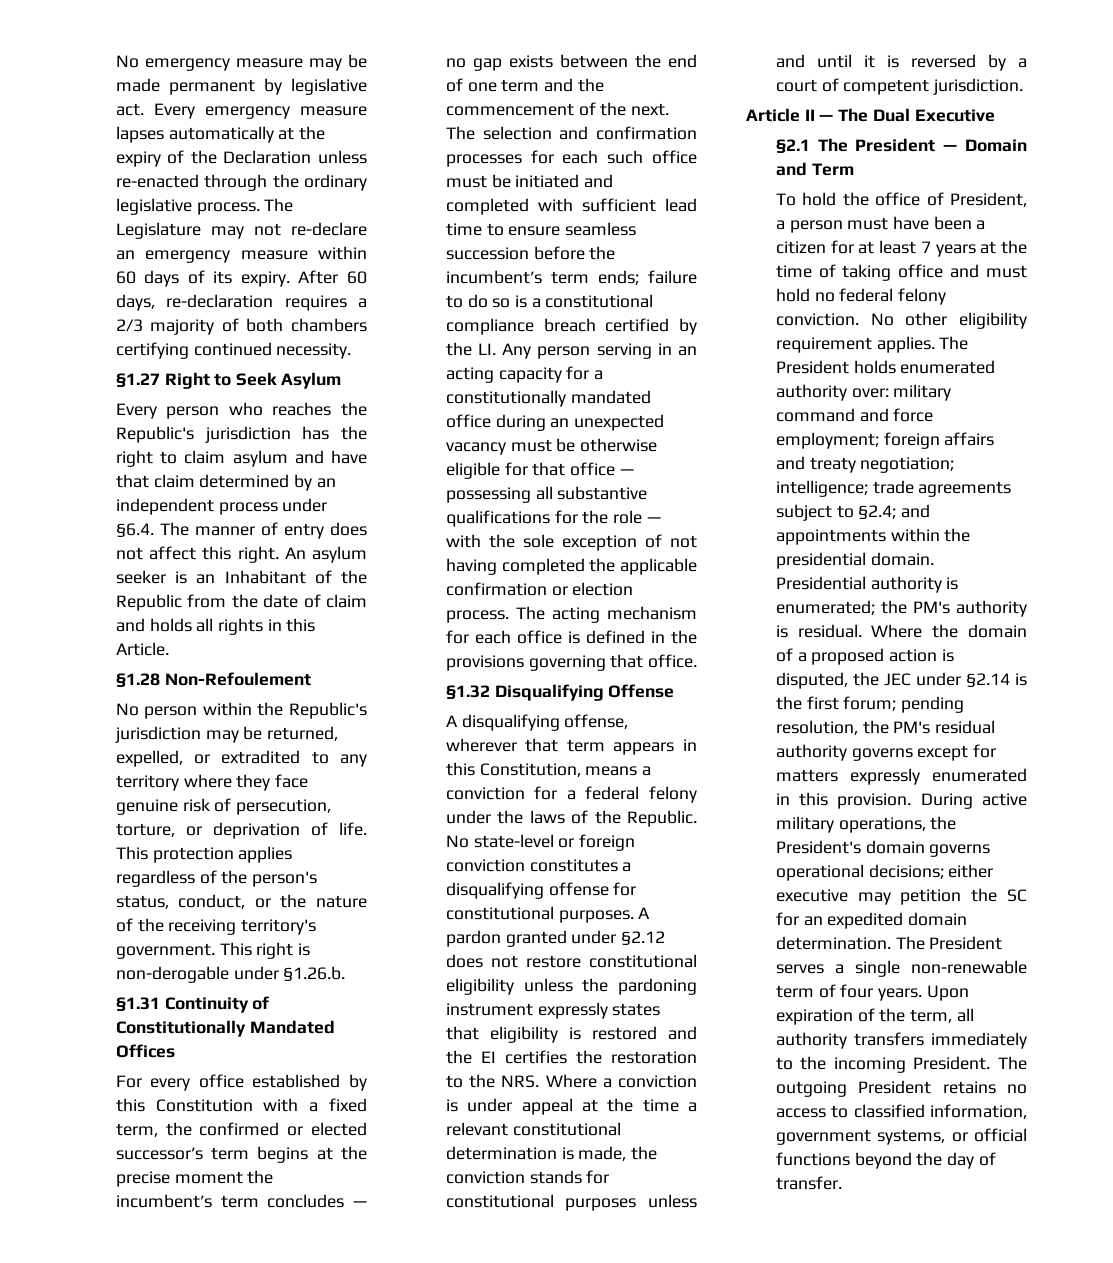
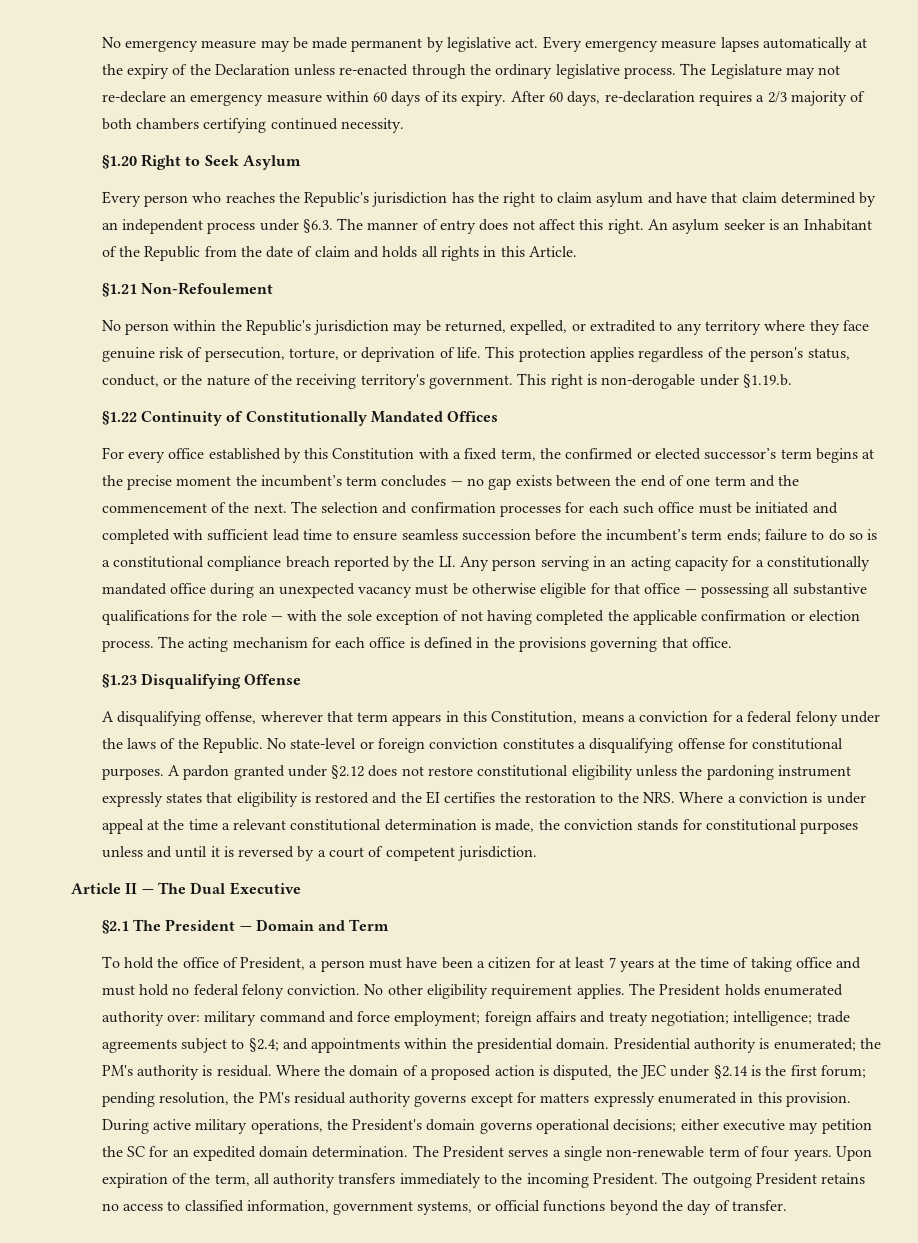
[115,373,160,388] §1.27 -> [101,155,137,169] §1.20
[115,523,154,538] §6.4. -> [302,219,333,233] §6.3.
[115,673,160,688] §1.28 -> [101,283,137,297] §1.21
[283,966,346,982] [115,997,160,1012] §1.26.b. // §1.31 -> [743,374,793,388] [101,411,137,425] §1.19.b. // §1.22
[605,318,670,332] certified -> [333,556,390,571] reported
[445,685,490,700] §1.32 -> [101,674,137,688] §1.23

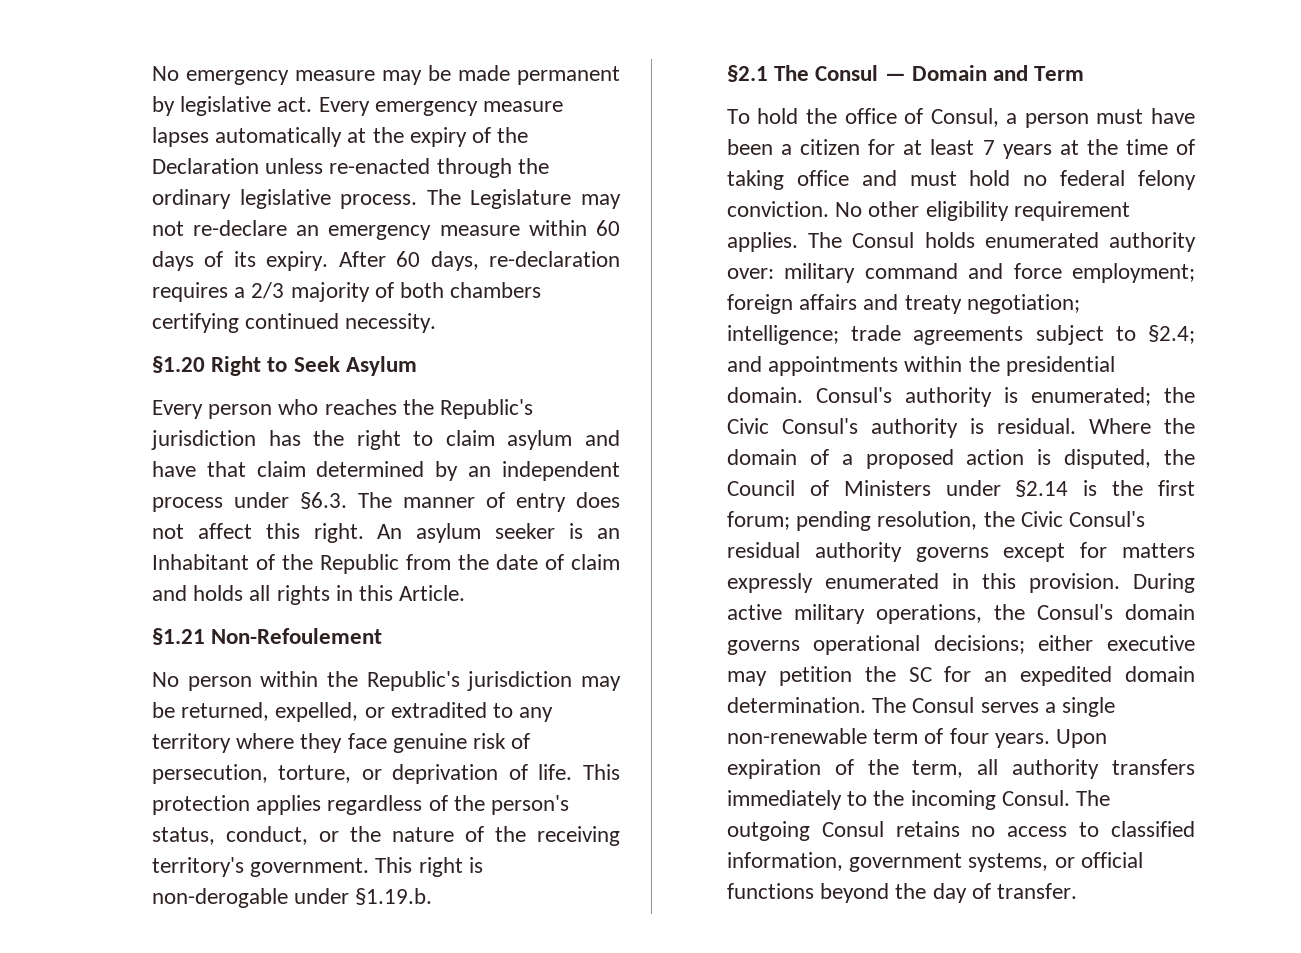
[101,411,499,426] [101,447,875,463] [101,475,800,490] [101,501,838,517] [101,529,878,544] [101,556,870,571] [101,583,867,598] [101,610,860,625] [101,636,733,652] [101,673,302,689] [101,711,880,726] [101,738,844,753] [101,765,852,780] [101,791,866,807] [101,819,859,834] [101,846,538,861] [71,882,301,895] // §1.22 Continuity of Constitutionally Mandated Offices // For every office established by this Constitution with a fixed term, the confirmed or elected successor’s term begins at the precise moment the incumbent’s term concludes — no gap exists between the end of one term and the commencement of the next. The selection and confirmation processes for each such office must be initiated and completed with sufficient lead time to ensure seamless succession before the incumbent’s term ends; failure to do so is a constitutional compliance breach reported by the LI. Any person serving in an acting capacity for a constitutionally mandated office during an unexpected vacancy must be otherwise eligible for that office — possessing all substantive qualifications for the role — with the sole exception of not having completed the applicable confirmation or election process. The acting mechanism for each office is defined in the provisions governing that office. // §1.23 Disqualifying Offense // A disqualifying offense, wherever that term appears in this Constitution, means a conviction for a federal felony under the laws of the Republic. No state-level or foreign conviction constitutes a disqualifying offense for constitutional purposes. A pardon granted under §2.12 does not restore constitutional eligibility unless the pardoning instrument expressly states that eligibility is restored and the EI certifies the restoration to the NRS. Where a conviction is under appeal at the time a relevant constitutional determination is made, the conviction stands for constitutional purposes unless and until it is reversed by a court of competent jurisdiction. // Article II — The Dual Executive -> (433, 896) none
[165,919,236,931] President -> [815,65,879,81] Consul
[240,957,306,970] President, -> [930,108,999,127] Consul,
[659,984,721,996] President -> [852,232,915,248] Consul
[613,1038,691,1050] Presidential -> [815,387,892,403] Consul's
[101,1065,133,1076] PM's -> [726,418,858,434] Civic Consul's
[640,1064,667,1079] JEC -> [726,480,931,496] Council of Ministers
[258,1092,290,1103] PM's -> [1020,511,1145,527] Civic Consul's
[352,1119,423,1131] President's -> [1036,604,1113,620] Consul's
[443,1146,505,1158] President -> [912,697,975,713] Consul
[593,1173,659,1185] President. -> [1001,790,1070,806] Consul.
[756,1173,818,1185] President -> [821,821,884,837] Consul

